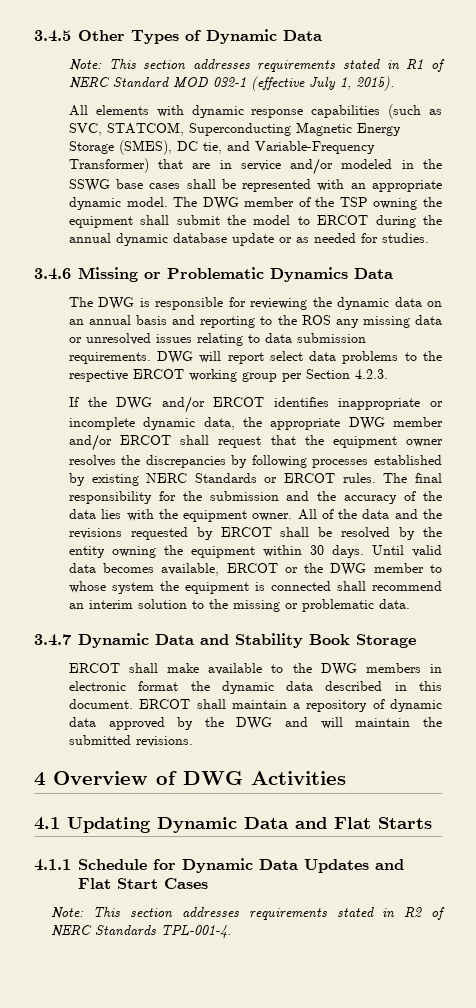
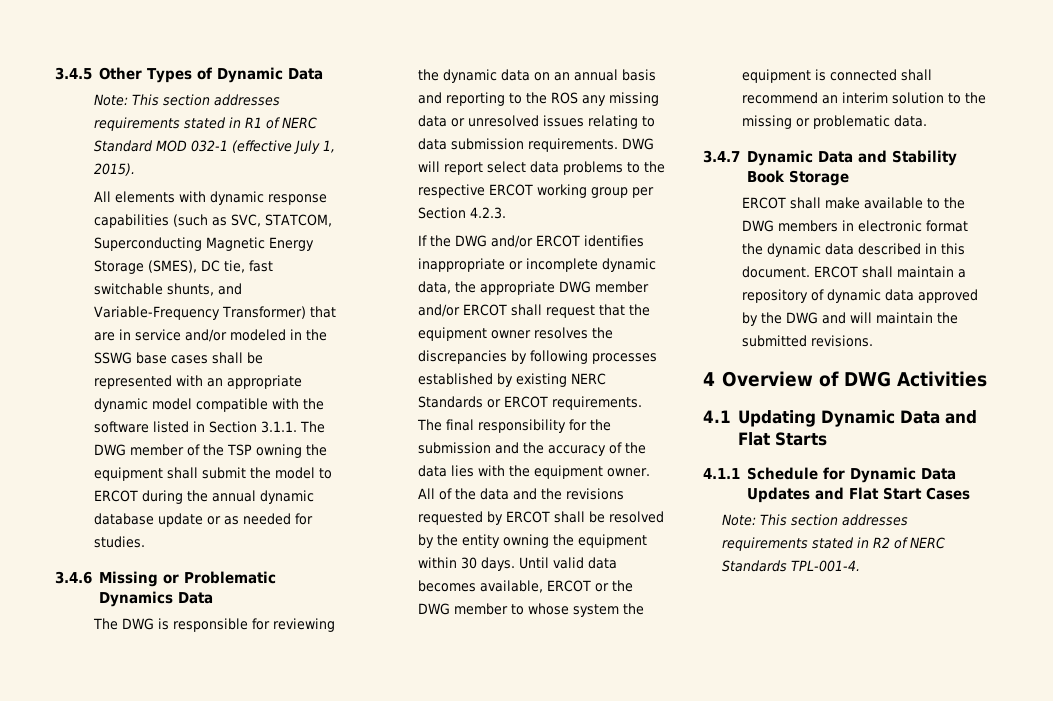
(222, 148) none -> [248,260,273,272] [93,283,214,296] fast switchable shunts,
[126,197,168,207] model. -> [151,398,324,412] [93,421,297,433] model compatible with the software listed in Section 3.1.1.
[342,473,376,483] rules. -> [551,396,642,410] requirements.

